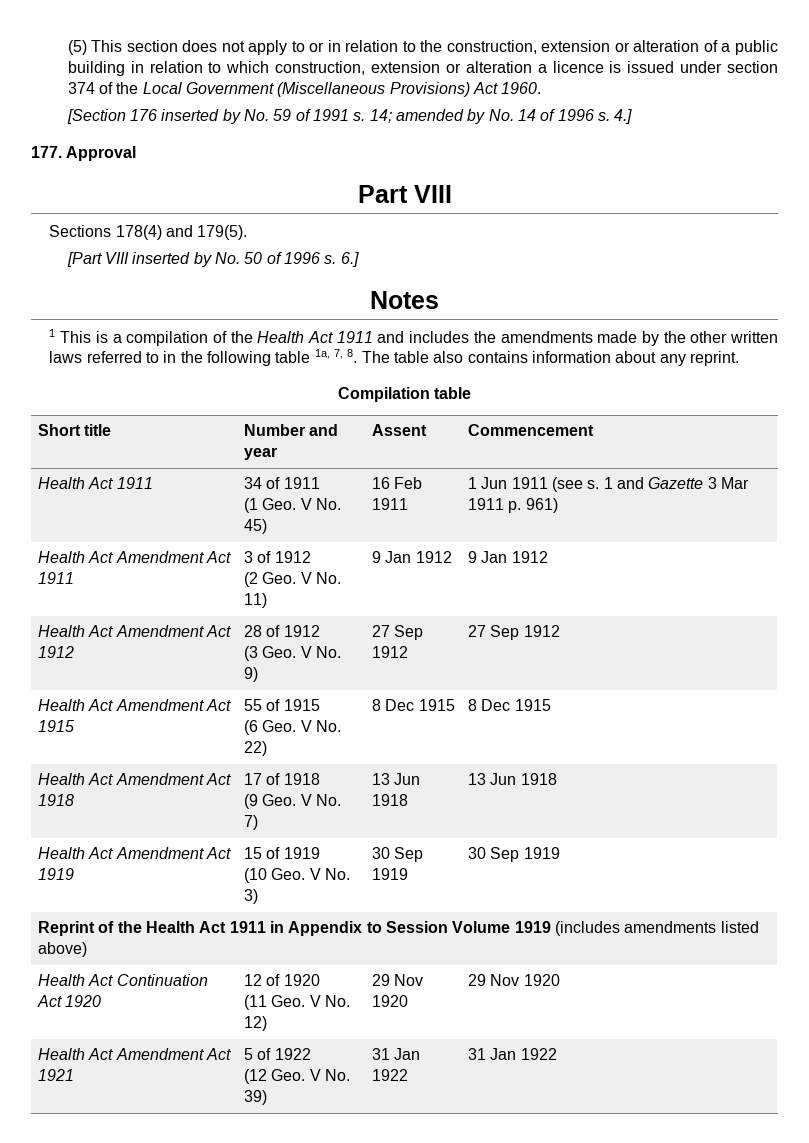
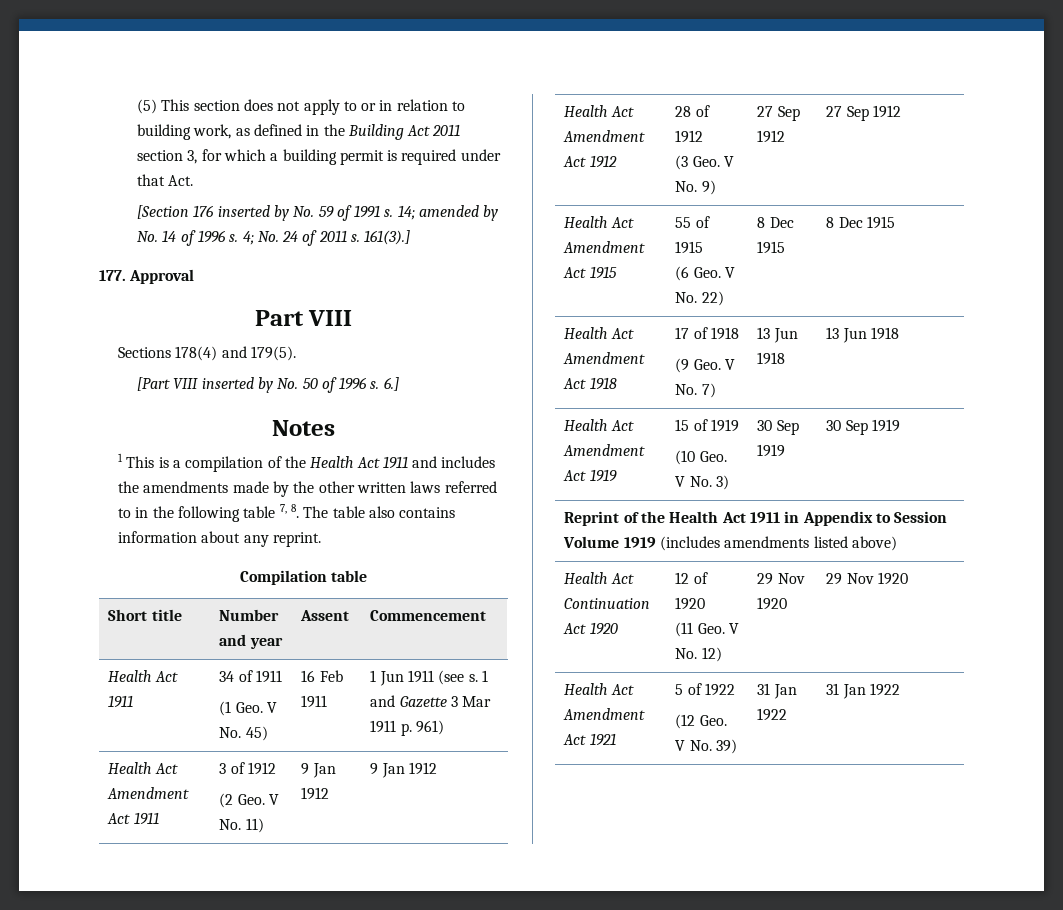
[420,40,778,55] [67,61,778,76] [67,82,542,97] the construction, extension or alteration of a public building in relation to which construction, extension or alteration a licence is issued under section 374 of the Local Government (Miscellaneous Provisions) Act 1960. -> [136,124,461,140] [136,149,501,165] [136,174,194,186] building work, as defined in the Building Act 2011 section 3, for which a building permit is required under that Act.
[614,109,633,124] 4.] -> [242,230,411,246] 4; No. 24 of 2011 s. 161(3).]
[314,349,330,359] 1a, -> (276, 512) none

